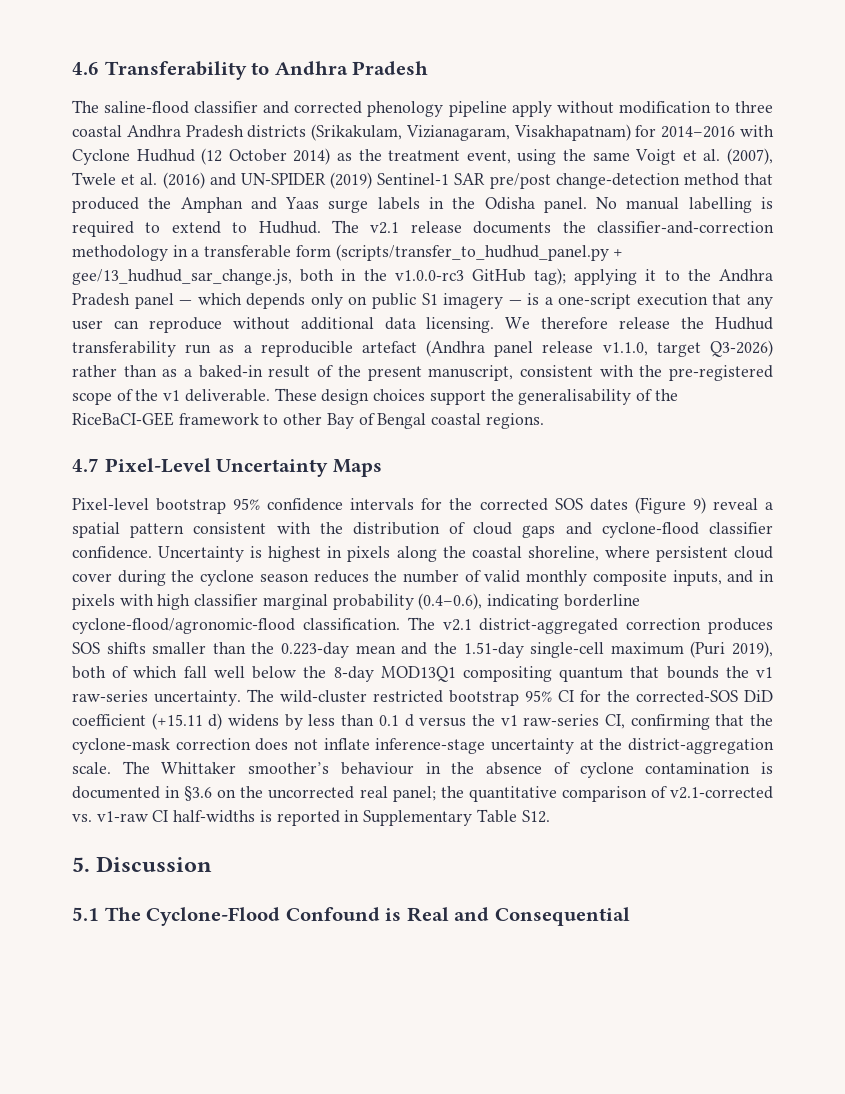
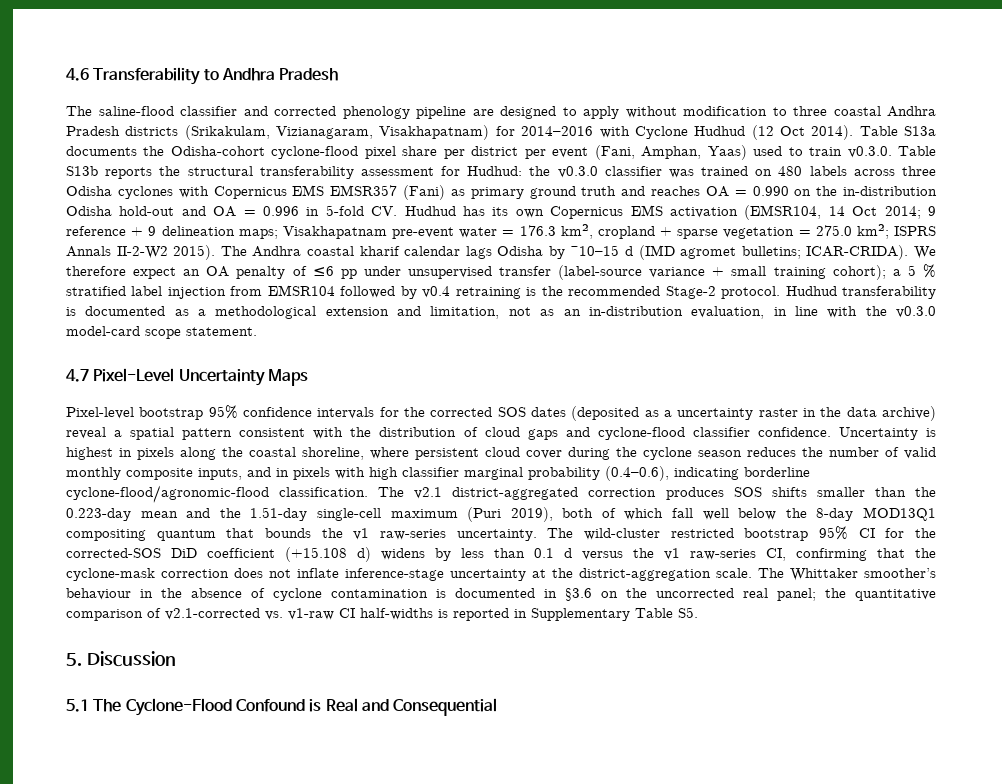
(507, 109) none -> [472,106,577,119] are designed to
[228,148,774,165] [72,172,773,189] [72,197,774,213] [72,220,774,237] [72,244,624,261] [72,268,773,285] [72,293,773,309] [72,317,773,333] [72,340,773,357] [72,365,774,381] [72,388,678,405] [72,412,544,429] October 2014) as the treatment event, using the same Voigt et al. (2007), Twele et al. (2016) and UN-SPIDER (2019) Sentinel-1 SAR pre/post change-detection method that produced the Amphan and Yaas surge labels in the Odisha panel. No manual labelling is required to extend to Hudhud. The v2.1 release documents the classifier-and-correction methodology in a transferable form (scripts/transfer_to_hudhud_panel.py + gee/13_hudhud_sar_change.js, both in the v1.0.0-rc3 GitHub tag); applying it to the Andhra Pradesh panel — which depends only on public S1 imagery — is a one-script execution that any user can reproduce without additional data licensing. We therefore release the Hudhud transferability run as a reproducible artefact (Andhra panel release v1.1.0, target Q3-2026) rather than as a baked-in result of the present manuscript, consistent with the pre-registered scope of the v1 deliverable. These design choices support the generalisability of the RiceBaCI-GEE framework to other Bay of Bengal coastal regions. -> [779,125,937,140] [66,145,937,160] [66,166,936,179] [66,185,938,200] [66,205,936,220] [66,224,936,239] [66,245,937,260] [66,264,936,280] [66,285,936,299] [66,306,937,319] [66,326,257,339] Oct 2014). Table S13a documents the Odisha-cohort cyclone-flood pixel share per district per event (Fani, Amphan, Yaas) used to train v0.3.0. Table S13b reports the structural transferability assessment for Hudhud: the v0.3.0 classifier was trained on 480 labels across three Odisha cyclones with Copernicus EMS EMSR357 (Fani) as primary ground truth and reaches OA = 0.990 on the in-distribution Odisha hold-out and OA = 0.996 in 5-fold CV. Hudhud has its own Copernicus EMS activation (EMSR104, 14 Oct 2014; 9 reference + 9 delineation maps; Visakhapatnam pre-event water = 176.3 km², cropland + sparse vegetation = 275.0 km²; ISPRS Annals II-2-W2 2015). The Andhra coastal kharif calendar lags Odisha by ~10–15 d (IMD agromet bulletins; ICAR-CRIDA). We therefore expect an OA penalty of ≤6 pp under unsupervised transfer (label-source variance + small training cohort); a 5 % stratified label injection from EMSR104 followed by v0.4 retraining is the recommended Stage-2 protocol. Hudhud transferability is documented as a methodological extension and limitation, not as an in-distribution evaluation, in line with the v0.3.0 model-card scope statement.
[634,497,706,514] (Figure 9) -> [571,406,937,421] (deposited as a uncertainty raster in the data archive)
[151,713,203,730] (+15.11 -> [285,547,347,562] (+15.108
[521,810,550,823] S12. -> [678,607,698,618] S5.

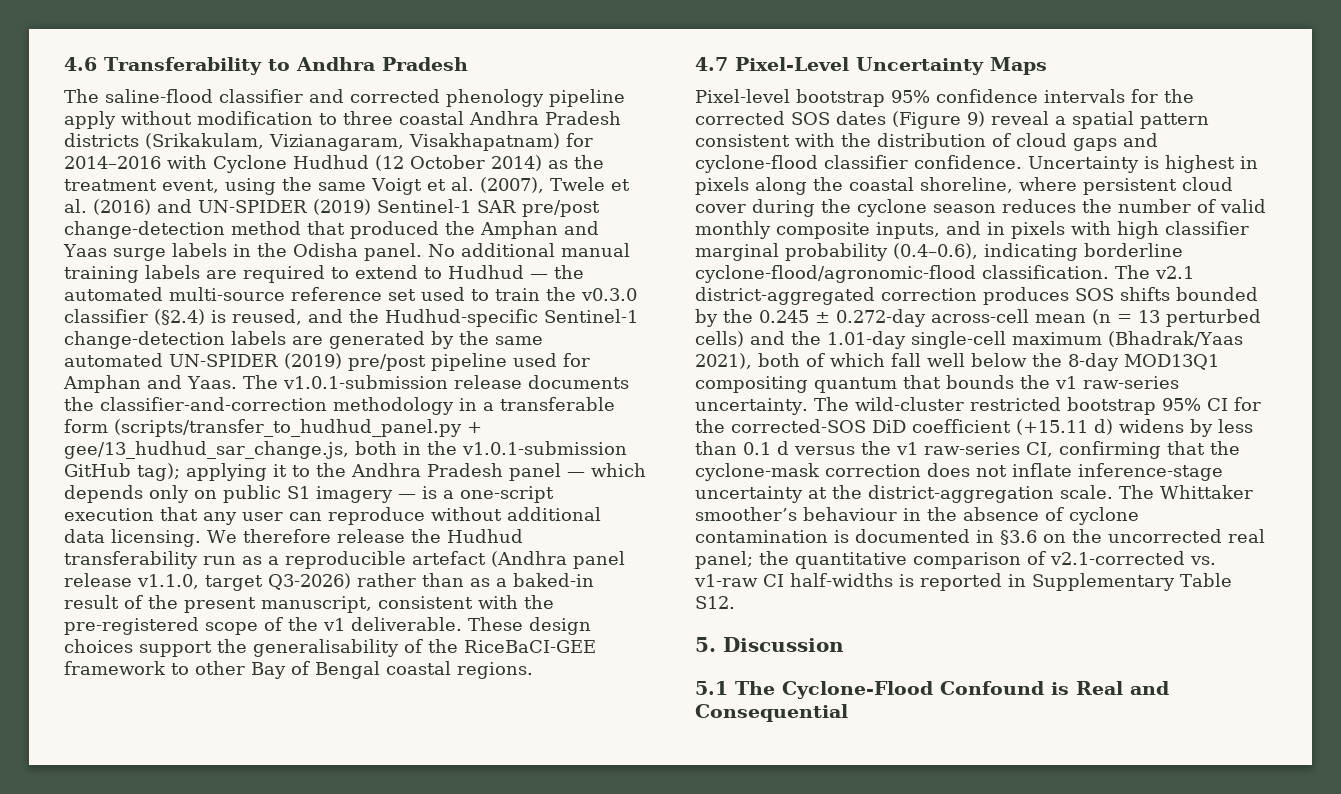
[472,106,577,119] are designed to -> (625, 98) none
[779,125,937,140] [66,145,937,160] [66,166,936,179] [66,185,938,200] [66,205,936,220] [66,224,936,239] [66,245,937,260] [66,264,936,280] [66,285,936,299] [66,306,937,319] [66,326,257,339] Oct 2014). Table S13a documents the Odisha-cohort cyclone-flood pixel share per district per event (Fani, Amphan, Yaas) used to train v0.3.0. Table S13b reports the structural transferability assessment for Hudhud: the v0.3.0 classifier was trained on 480 labels across three Odisha cyclones with Copernicus EMS EMSR357 (Fani) as primary ground truth and reaches OA = 0.990 on the in-distribution Odisha hold-out and OA = 0.996 in 5-fold CV. Hudhud has its own Copernicus EMS activation (EMSR104, 14 Oct 2014; 9 reference + 9 delineation maps; Visakhapatnam pre-event water = 176.3 km², cropland + sparse vegetation = 275.0 km²; ISPRS Annals II-2-W2 2015). The Andhra coastal kharif calendar lags Odisha by ~10–15 d (IMD agromet bulletins; ICAR-CRIDA). We therefore expect an OA penalty of ≤6 pp under unsupervised transfer (label-source variance + small training cohort); a 5 % stratified label injection from EMSR104 followed by v0.4 retraining is the recommended Stage-2 protocol. Hudhud transferability is documented as a methodological extension and limitation, not as an in-distribution evaluation, in line with the v0.3.0 model-card scope statement. -> [410,155,604,171] [64,177,630,195] [64,199,600,217] [64,221,599,239] [63,243,630,261] [64,265,584,283] [64,287,637,301] [64,309,638,327] [64,331,543,349] [64,353,590,371] [63,375,629,393] [64,397,615,415] [64,419,482,437] [64,441,627,459] [64,463,646,481] [64,485,554,503] [64,507,601,525] [64,529,523,547] [64,551,625,569] [64,573,594,591] [64,595,554,613] [64,617,591,635] [64,639,596,657] [64,661,533,679] October 2014) as the treatment event, using the same Voigt et al. (2007), Twele et al. (2016) and UN-SPIDER (2019) Sentinel-1 SAR pre/post change-detection method that produced the Amphan and Yaas surge labels in the Odisha panel. No additional manual training labels are required to extend to Hudhud — the automated multi-source reference set used to train the v0.3.0 classifier (§2.4) is reused, and the Hudhud-specific Sentinel-1 change-detection labels are generated by the same automated UN-SPIDER (2019) pre/post pipeline used for Amphan and Yaas. The v1.0.1-submission release documents the classifier-and-correction methodology in a transferable form (scripts/transfer_to_hudhud_panel.py + gee/13_hudhud_sar_change.js, both in the v1.0.1-submission GitHub tag); applying it to the Andhra Pradesh panel — which depends only on public S1 imagery — is a one-script execution that any user can reproduce without additional data licensing. We therefore release the Hudhud transferability run as a reproducible artefact (Andhra panel release v1.1.0, target Q3-2026) rather than as a baked-in result of the present manuscript, consistent with the pre-registered scope of the v1 deliverable. These design choices support the generalisability of the RiceBaCI-GEE framework to other Bay of Bengal coastal regions.
[571,406,937,421] (deposited as a uncertainty raster in the data archive) -> [892,111,985,129] (Figure 9)
[816,487,937,497] [66,507,308,521] smaller than the 0.223-day mean and the 1.51-day -> [1176,287,1258,301] [695,309,1261,327] [695,331,906,349] bounded by the 0.245 ± 0.272-day across-cell mean (n = 13 perturbed cells) and the 1.01-day
[467,507,553,522] (Puri 2019), -> [1108,331,1243,347] [695,353,752,369] (Bhadrak/Yaas 2021),
[285,547,347,562] (+15.108 -> [1016,419,1088,435] (+15.11
[678,607,698,618] S5. -> [695,596,735,609] S12.

